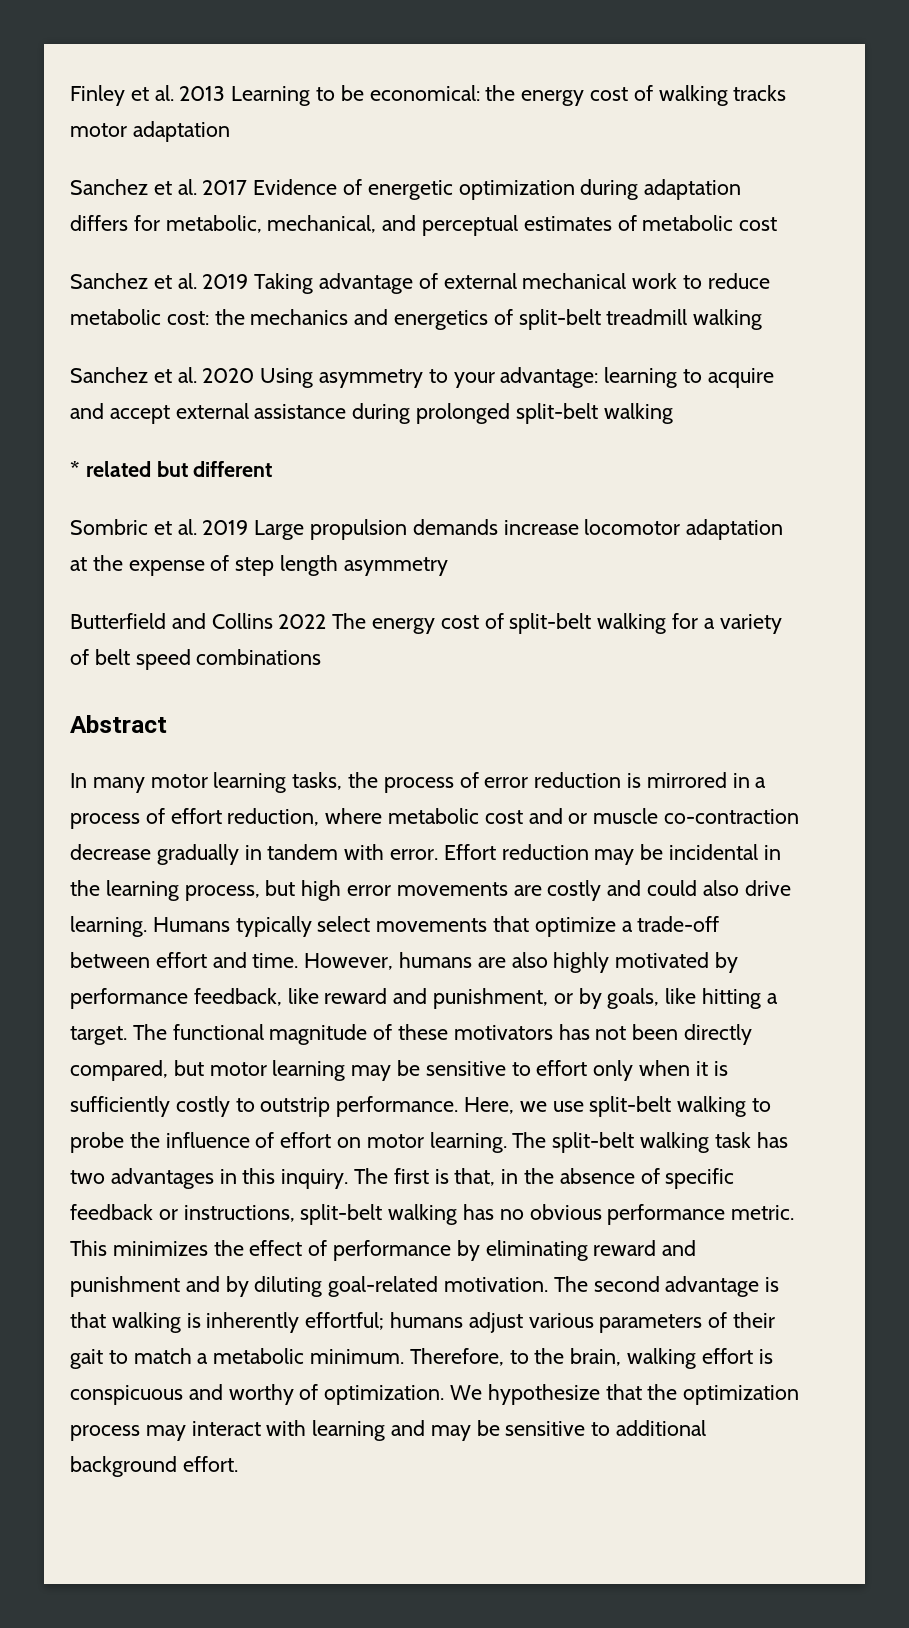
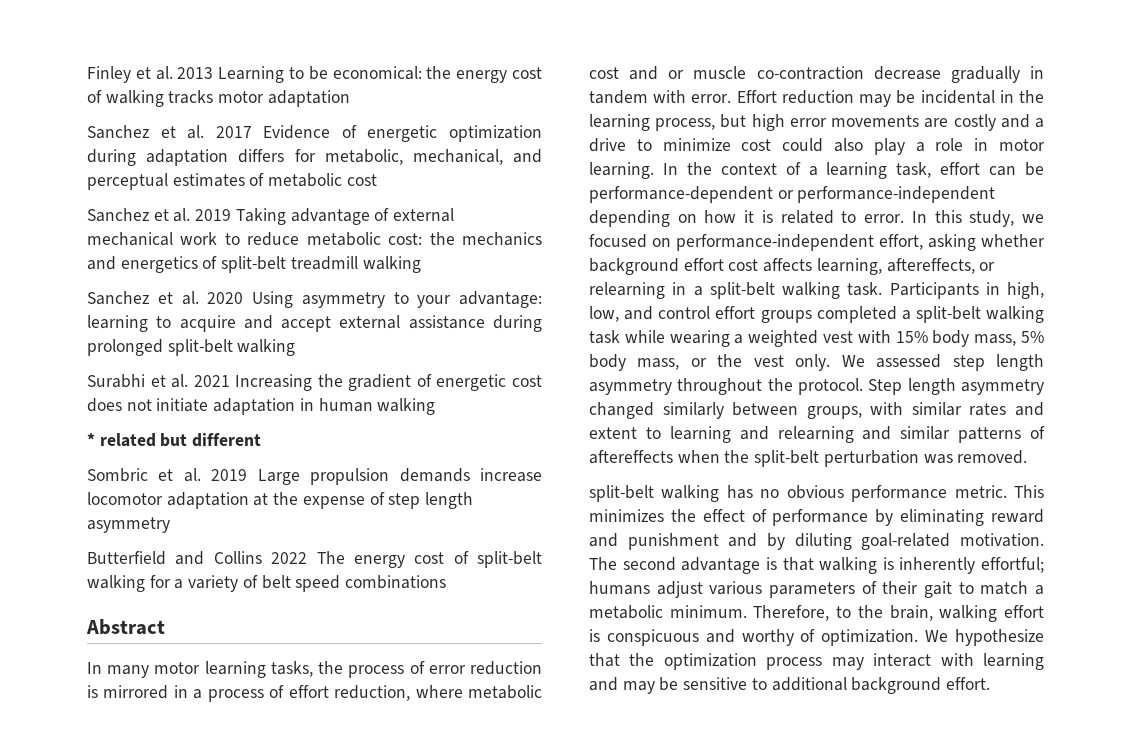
(673, 413) none -> [87,374,542,391] [87,398,436,415] // Surabhi et al. 2021 Increasing the gradient of energetic cost does not initiate adaptation in human walking
[647,880,791,896] [70,916,720,937] [70,952,739,973] [70,988,778,1009] [70,1024,753,1045] [70,1060,728,1081] [70,1096,772,1117] [70,1132,788,1153] [70,1168,735,1189] [70,1204,295,1222] could also drive learning. Humans typically select movements that optimize a trade-off between effort and time. However, humans are also highly motivated by performance feedback, like reward and punishment, or by goals, like hitting a target. The functional magnitude of these motivators has not been directly compared, but motor learning may be sensitive to effort only when it is sufficiently costly to outstrip performance. Here, we use split-belt walking to probe the influence of effort on motor learning. The split-belt walking task has two advantages in this inquiry. The first is that, in the absence of specific feedback or instructions, -> [1035,118,1044,128] [589,138,1045,155] [589,162,1044,179] [589,186,996,203] [589,210,1044,227] [589,234,1045,251] [589,258,996,275] [589,282,1044,299] [589,306,1044,323] [589,330,1044,347] [589,354,1044,371] [589,378,1044,395] [589,402,1044,419] [589,426,1045,443] [589,450,1028,467] a drive to minimize cost could also play a role in motor learning. In the context of a learning task, effort can be performance-dependent or performance-independent depending on how it is related to error. In this study, we focused on performance-independent effort, asking whether background effort cost affects learning, aftereffects, or relearning in a split-belt walking task. Participants in high, low, and control effort groups completed a split-belt walking task while wearing a weighted vest with 15% body mass, 5% body mass, or the vest only. We assessed step length asymmetry throughout the protocol. Step length asymmetry changed similarly between groups, with similar rates and extent to learning and relearning and similar patterns of aftereffects when the split-belt perturbation was removed. //

